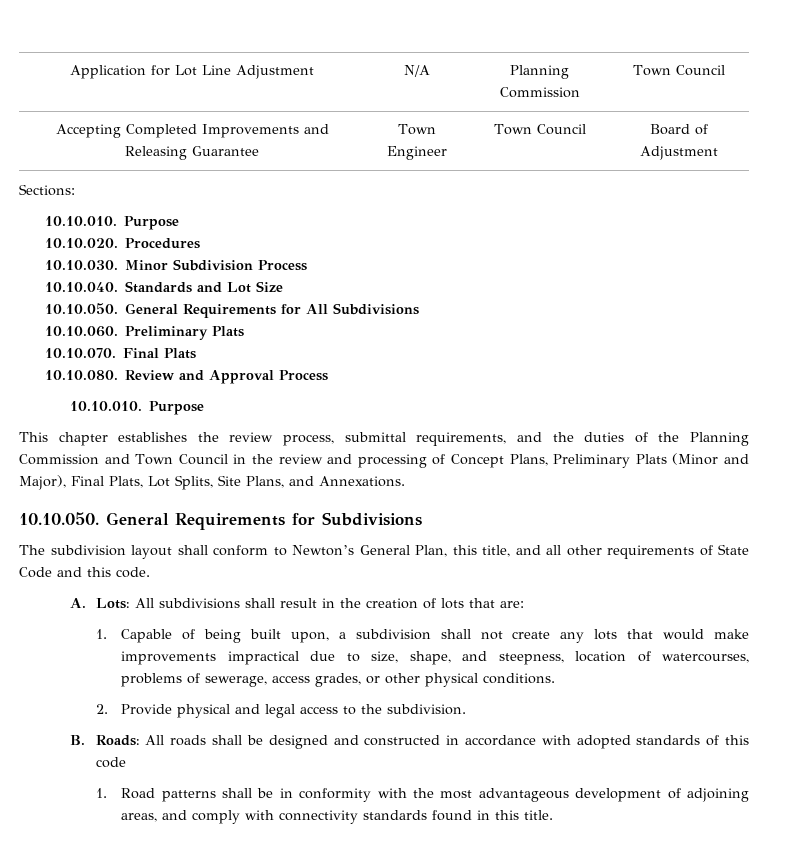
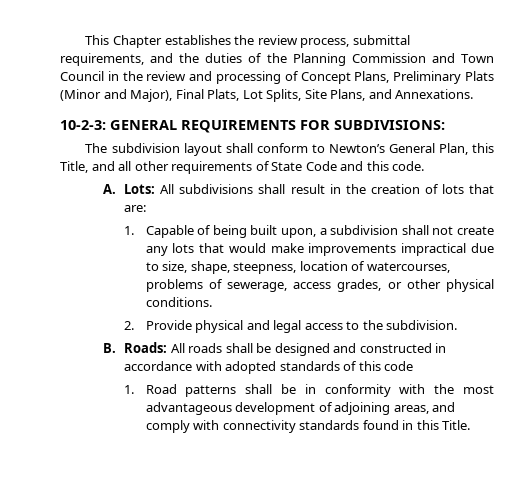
[69,65,314,79] [404,65,430,77] [510,65,569,79] [499,87,580,98] [633,65,725,76] [55,124,329,138] [124,146,259,160] [398,124,437,135] [387,146,447,160] [493,124,586,135] [650,124,708,135] [640,146,718,160] [19,184,75,196] [44,216,179,230] [44,238,200,249] [44,259,307,271] [44,281,283,293] [44,303,419,318] [44,326,244,340] [44,348,196,359] [44,370,328,384] [70,401,205,415] [19,432,108,446] Application for Lot Line Adjustment | N/A | Planning Commission | Town Council // Accepting Completed Improvements and Releasing Guarantee | Town Engineer | Town Council | Board of Adjustment // Sections: // 10.10.010. Purpose // 10.10.020. Procedures // 10.10.030. Minor Subdivision Process // 10.10.040. Standards and Lot Size // 10.10.050. General Requirements for All Subdivisions // 10.10.060. Preliminary Plats // 10.10.070. Final Plats // 10.10.080. Review and Approval Process // 10.10.010. Purpose // This chapter -> [85,35,162,48] This Chapter
[19,512,423,530] 10.10.050. General Requirements for Subdivisions -> [60,120,445,133] 10-2-3: GENERAL REQUIREMENTS FOR SUBDIVISIONS:
[482,545,510,557] title, -> [60,161,88,173] Title,
[462,651,488,661] and -> (230, 267) none
[524,810,554,820] title. -> [442,420,471,430] Title.

